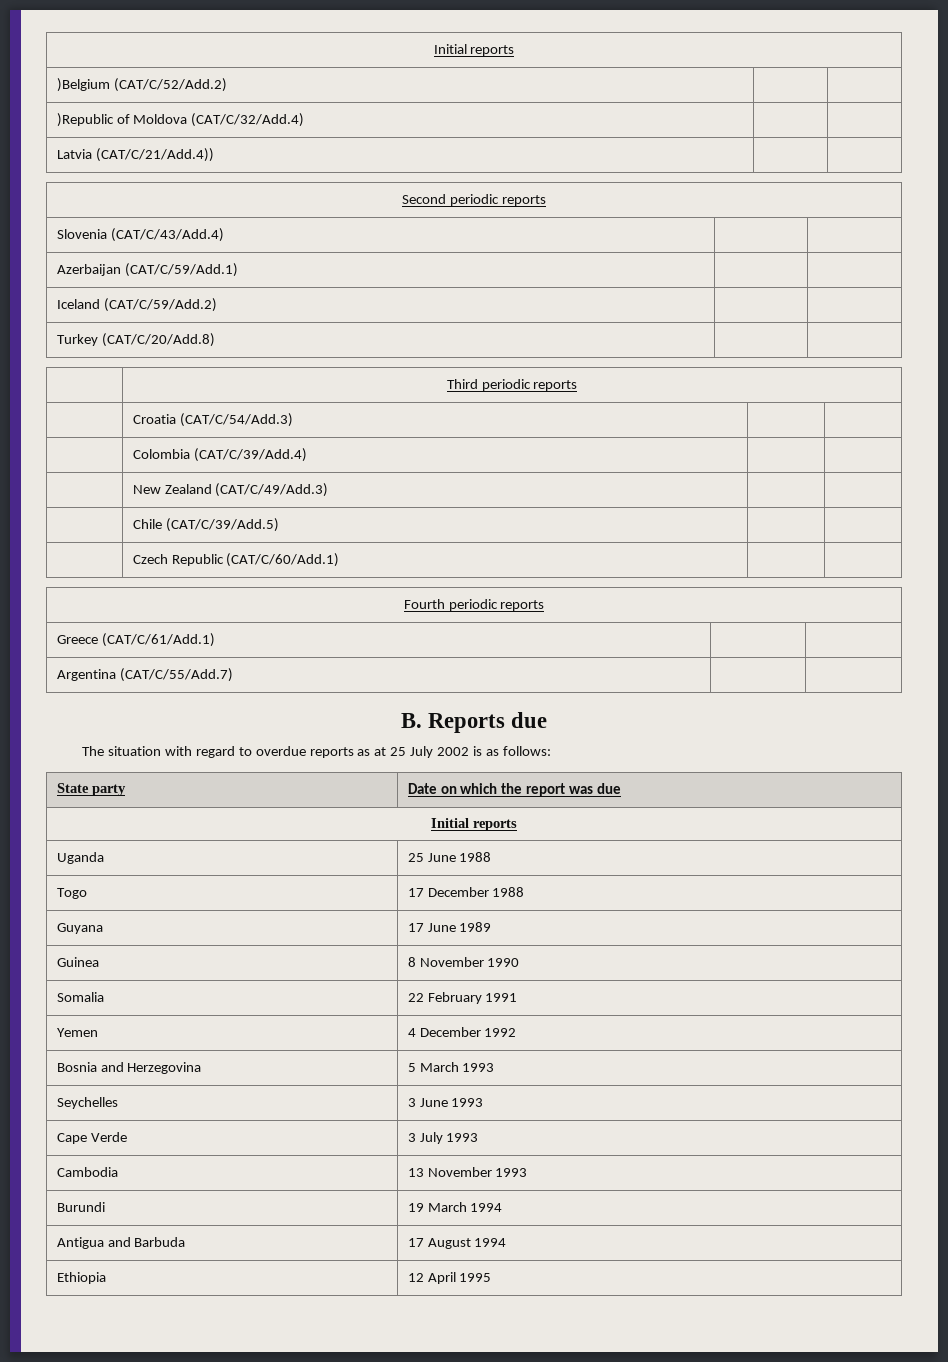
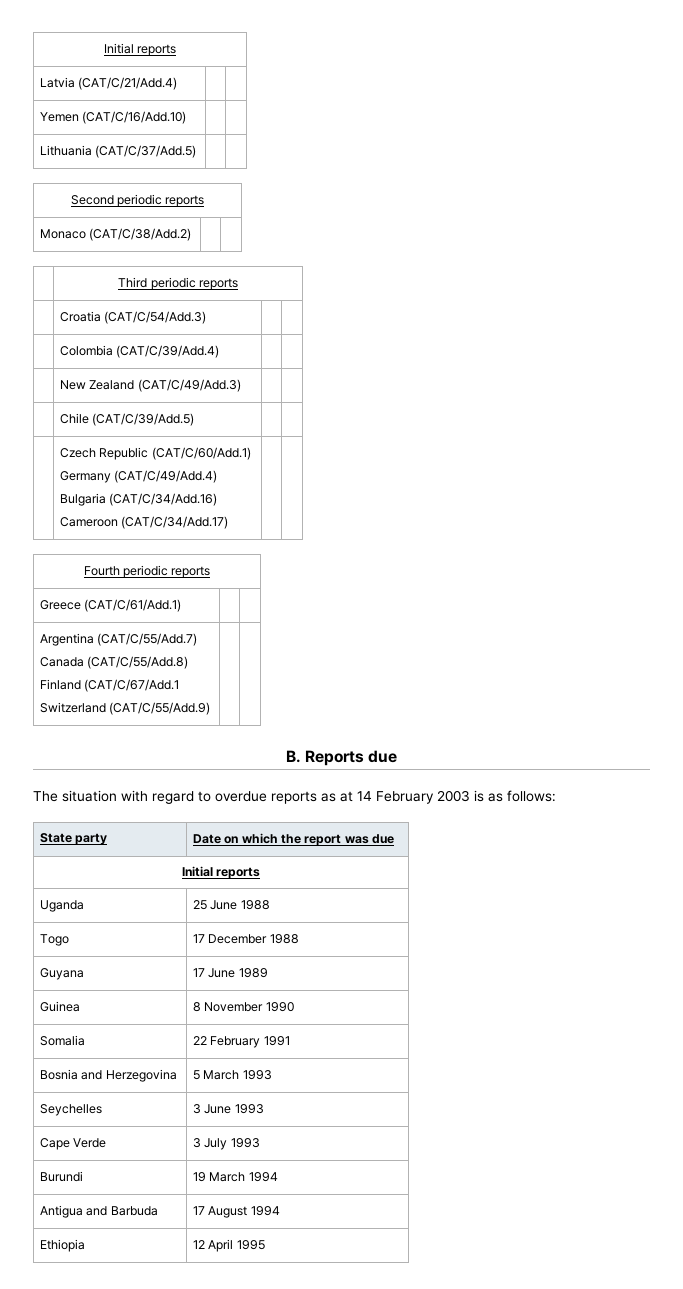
[433,44,515,56] [56,78,227,92] [56,113,305,127] [56,148,214,162] [402,194,546,206] [56,228,224,242] [56,263,238,277] [56,298,217,312] [56,333,215,347] Initial reports // )Belgium (CAT/C/52/Add.2) | | // )Republic of Moldova (CAT/C/32/Add.4) | | // Latvia (CAT/C/21/Add.4)) | | // Second periodic reports // Slovenia (CAT/C/43/Add.4) | | // Azerbaijan (CAT/C/59/Add.1) | | // Iceland (CAT/C/59/Add.2) | | // Turkey (CAT/C/20/Add.8) -> [103,43,177,56] [39,77,178,90] [39,111,187,124] [39,145,197,158] [70,194,205,207] [39,228,192,241] Initial reports // Latvia (CAT/C/21/Add.4) | | // Yemen (CAT/C/16/Add.10) | | // Lithuania (CAT/C/37/Add.5) | | // Second periodic reports // Monaco (CAT/C/38/Add.2)
(340, 560) none -> [59,470,218,483] [59,493,218,506] [59,516,229,529] // Germany (CAT/C/49/Add.4) // Bulgaria (CAT/C/34/Add.16) // Cameroon (CAT/C/34/Add.17)
(233, 675) none -> [39,656,189,669] [39,679,180,692] [39,702,211,715] // Canada (CAT/C/55/Add.8) // Finland (CAT/C/67/Add.1 // Switzerland (CAT/C/55/Add.9)
[390,746,470,758] 25 July 2002 -> [357,790,470,804] 14 February 2003
[56,1028,98,1037] [407,1027,517,1037] // Yemen | 4 December 1992 -> (290, 1041) none
[56,1167,118,1177] [407,1167,528,1177] // Cambodia | 13 November 1993 -> (260, 1143) none

